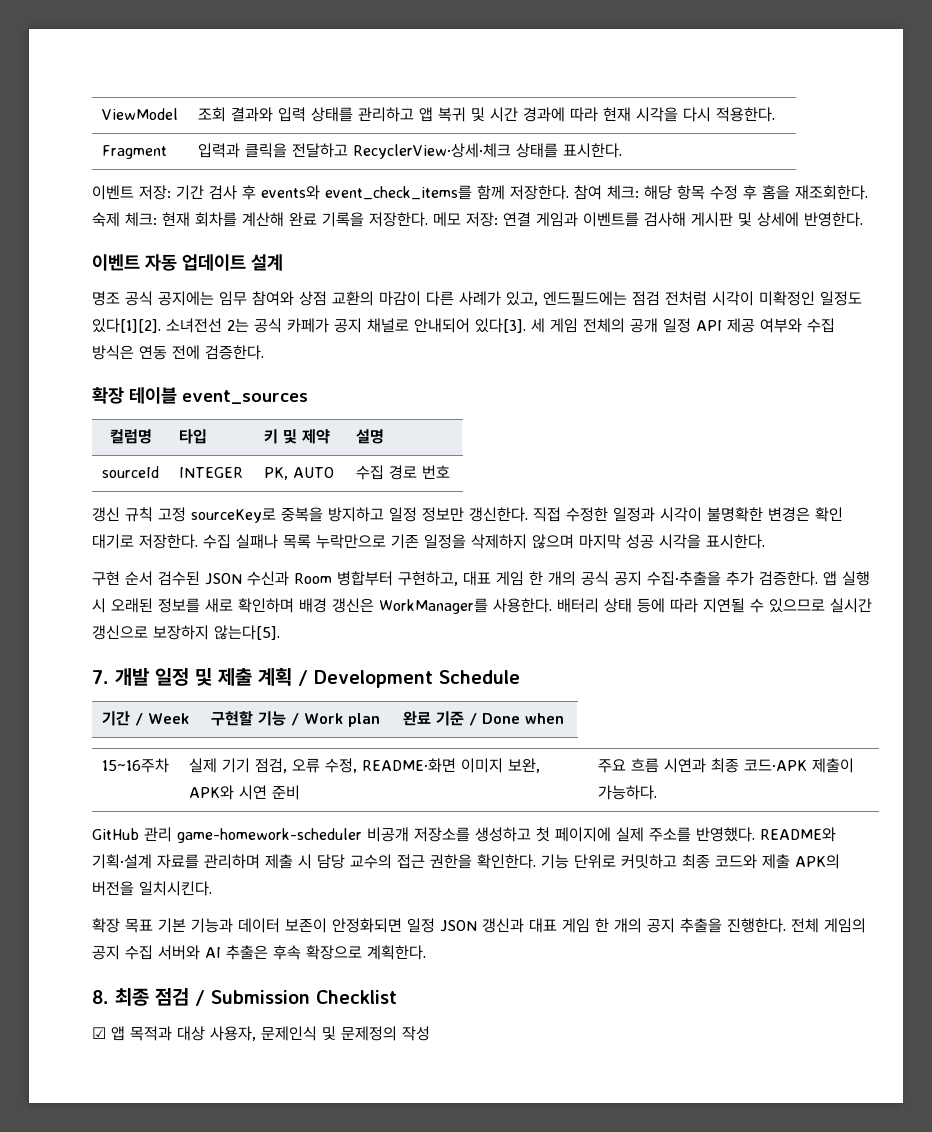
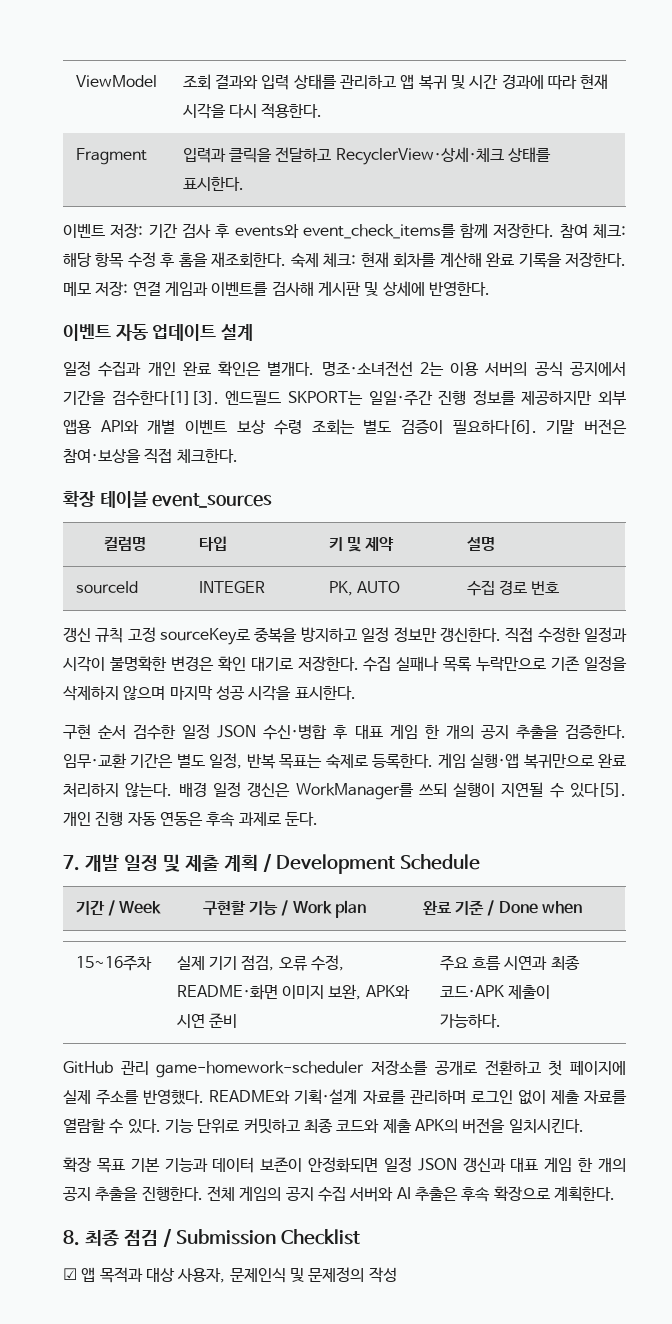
[92,291,862,306] [92,318,835,333] [92,345,264,360] 명조 공식 공지에는 임무 참여와 상점 교환의 마감이 다른 사례가 있고, 엔드필드에는 점검 전처럼 시각이 미확정인 일정도 있다[1][2]. 소녀전선 2는 공식 카페가 공지 채널로 안내되어 있다[3]. 세 게임 전체의 공개 일정 API 제공 여부와 수집 방식은 연동 전에 검증한다. -> [63,361,626,377] [63,390,626,406] [63,419,627,435] [63,448,238,464] 일정 수집과 개인 완료 확인은 별개다. 명조·소녀전선 2는 이용 서버의 공식 공지에서 기간을 검수한다[1][3]. 엔드필드 SKPORT는 일일·주간 진행 정보를 제공하지만 외부 앱용 API와 개별 이벤트 보상 수령 조회는 별도 검증이 필요하다[6]. 기말 버전은 참여·보상을 직접 체크한다.
[158,571,870,586] [92,598,872,614] [92,625,280,640] 검수된 JSON 수신과 Room 병합부터 구현하고, 대표 게임 한 개의 공식 공지 수집·추출을 추가 검증한다. 앱 실행 시 오래된 정보를 새로 확인하며 배경 갱신은 WorkManager를 사용한다. 배터리 상태 등에 따라 지연될 수 있으므로 실시간 갱신으로 보장하지 않는다[5]. -> [133,724,627,740] [63,753,626,769] [63,782,626,800] [63,811,318,827] 검수한 일정 JSON 수신·병합 후 대표 게임 한 개의 공지 추출을 검증한다. 임무·교환 기간은 별도 일정, 반복 목표는 숙제로 등록한다. 게임 실행·앱 복귀만으로 완료 처리하지 않는다. 배경 일정 갱신은 WorkManager를 쓰되 실행이 지연될 수 있다[5]. 개인 진행 자동 연동은 후속 과제로 둔다.
[367,827,531,842] 비공개 저장소를 생성하고 -> [371,1060,541,1075] 저장소를 공개로 전환하고
[265,854,536,869] 제출 시 담당 교수의 접근 권한을 확인한다. -> [470,1090,628,1105] [63,1118,161,1134] 로그인 없이 제출 자료를 열람할 수 있다.

